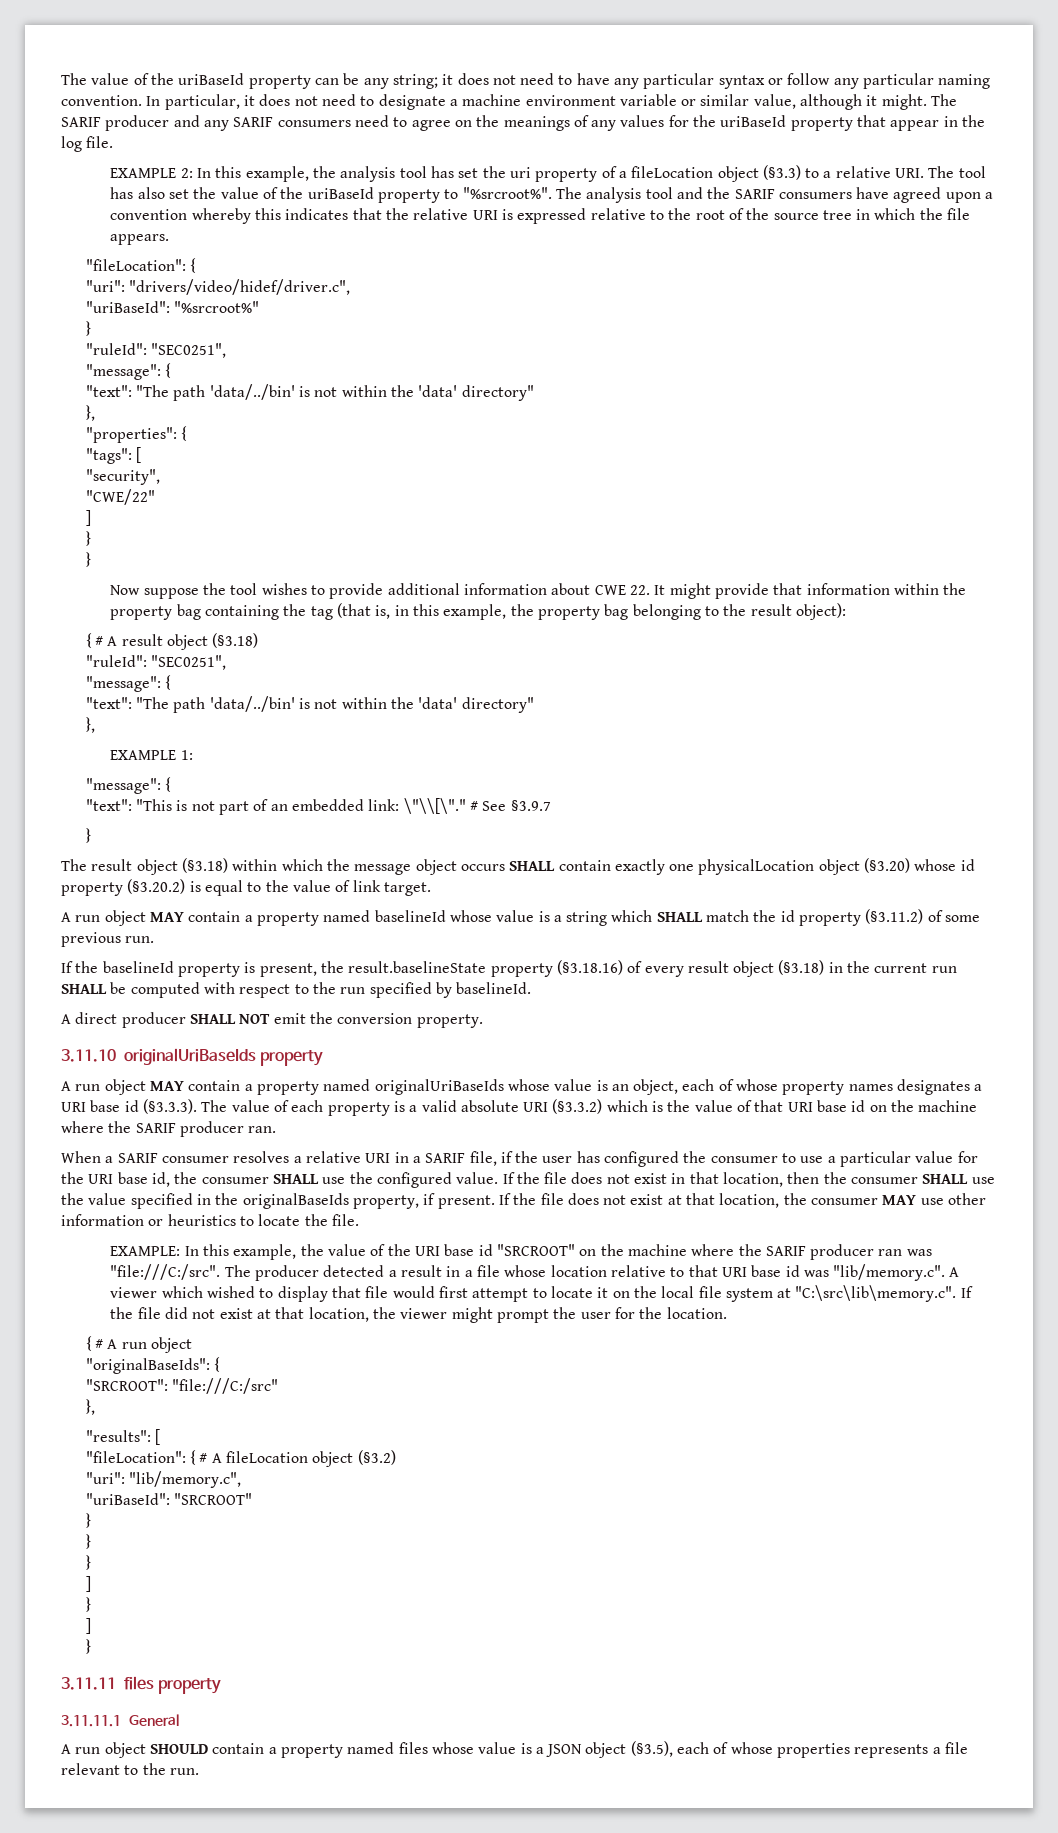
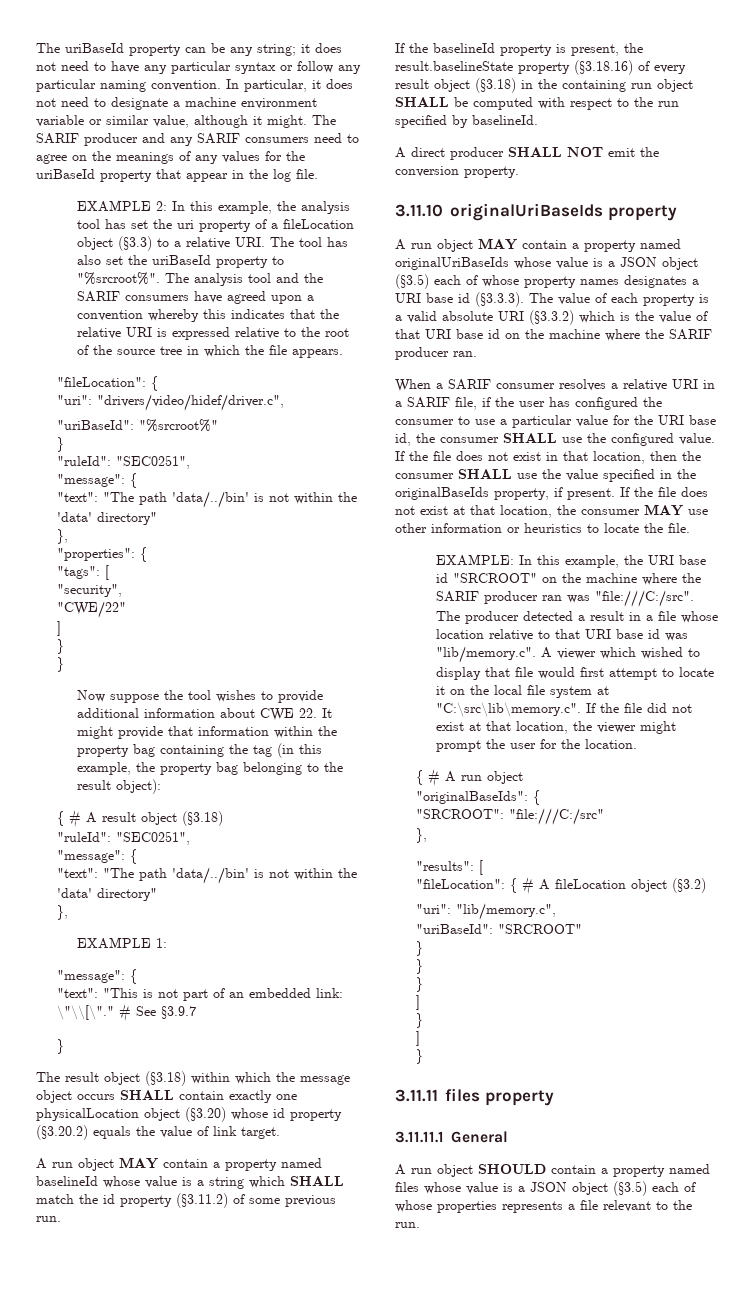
[61,73,174,85] The value of the -> [36,43,60,53] The
[220,187,304,199] value of the -> (148, 260) none
[337,603,409,619] (that is, in -> [277,743,295,758] (in
[189,880,262,896] is equal to -> [93,1126,131,1139] equals
[874,963,957,973] current run -> [562,79,693,92] containing run object
[611,1079,679,1095] an object, -> [608,257,698,270] [395,274,429,289] a JSON object (§3.5)
[328,1244,411,1256] value of the -> (644, 560) none
[630,1741,673,1757] (§3.5), -> [613,1181,647,1196] (§3.5)

